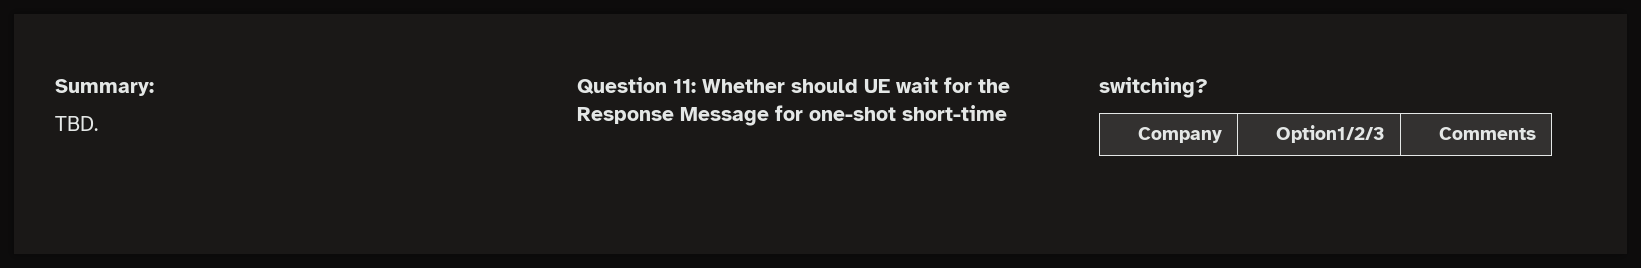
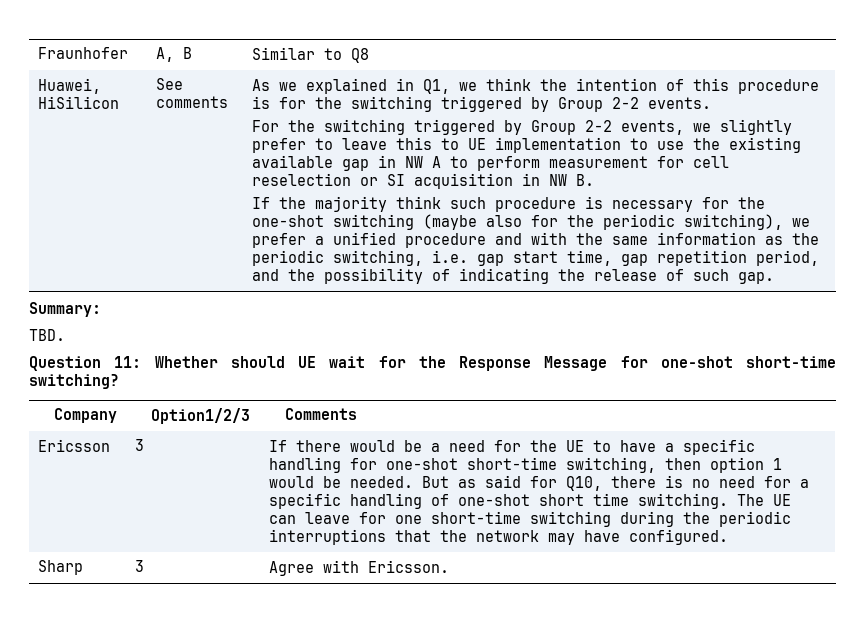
(55, 87) none -> [38,47,129,59] [156,47,193,62] [252,47,370,63] [38,78,102,94] [38,96,120,109] [156,78,184,90] [156,96,229,108] [252,78,820,94] [252,96,712,112] [252,119,793,135] [252,137,802,153] [252,155,730,171] [252,173,595,189] [252,196,766,212] [252,214,811,230] [252,232,820,248] [252,250,820,266] [252,268,775,284] Fraunhofer | A, B | Similar to Q8 // Huawei, HiSilicon | See comments | As we explained in Q1, we think the intention of this procedure is for the switching triggered by Group 2-2 events. // For the switching triggered by Group 2-2 events, we slightly prefer to leave this to UE implementation to use the existing available gap in NW A to perform measurement for cell reselection or SI acquisition in NW B. // If the majority think such procedure is necessary for the one-shot switching (maybe also for the periodic switching), we prefer a unified procedure and with the same information as the periodic switching, i.e. gap start time, gap repetition period, and the possibility of indicating the release of such gap. //
(1536, 133) none -> [38,439,111,452] [135,439,145,451] [269,439,756,455] [269,457,783,473] [269,475,810,491] [269,493,792,509] [269,511,792,527] [269,529,729,545] [38,560,84,575] [135,560,145,572] [269,560,450,576] // Ericsson | 3 | If there would be a need for the UE to have a specific handling for one-shot short-time switching, then option 1 would be needed. But as said for Q10, there is no need for a specific handling of one-shot short time switching. The UE can leave for one short-time switching during the periodic interruptions that the network may have configured. // Sharp | 3 | Agree with Ericsson.

